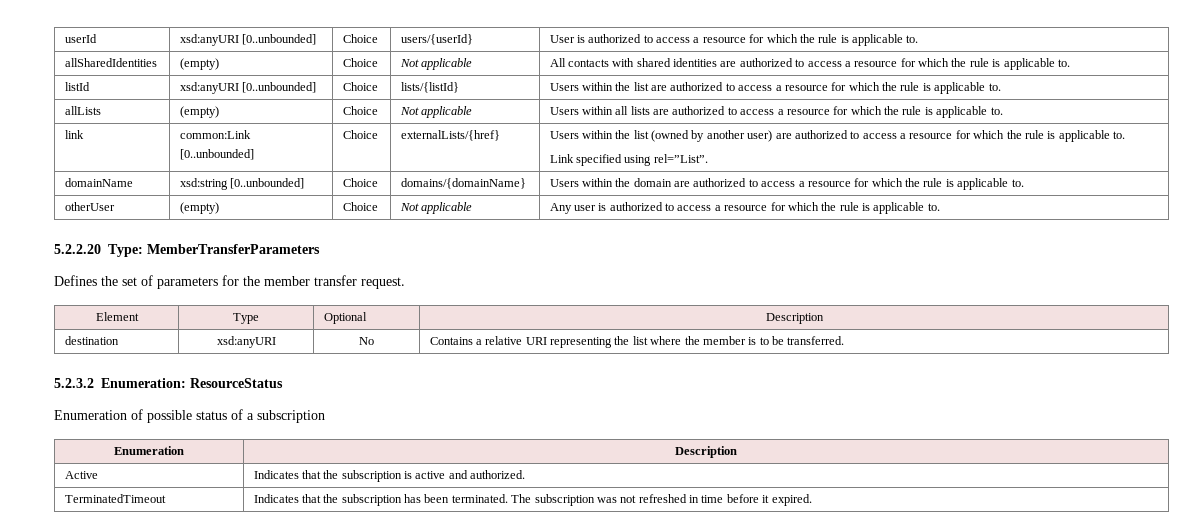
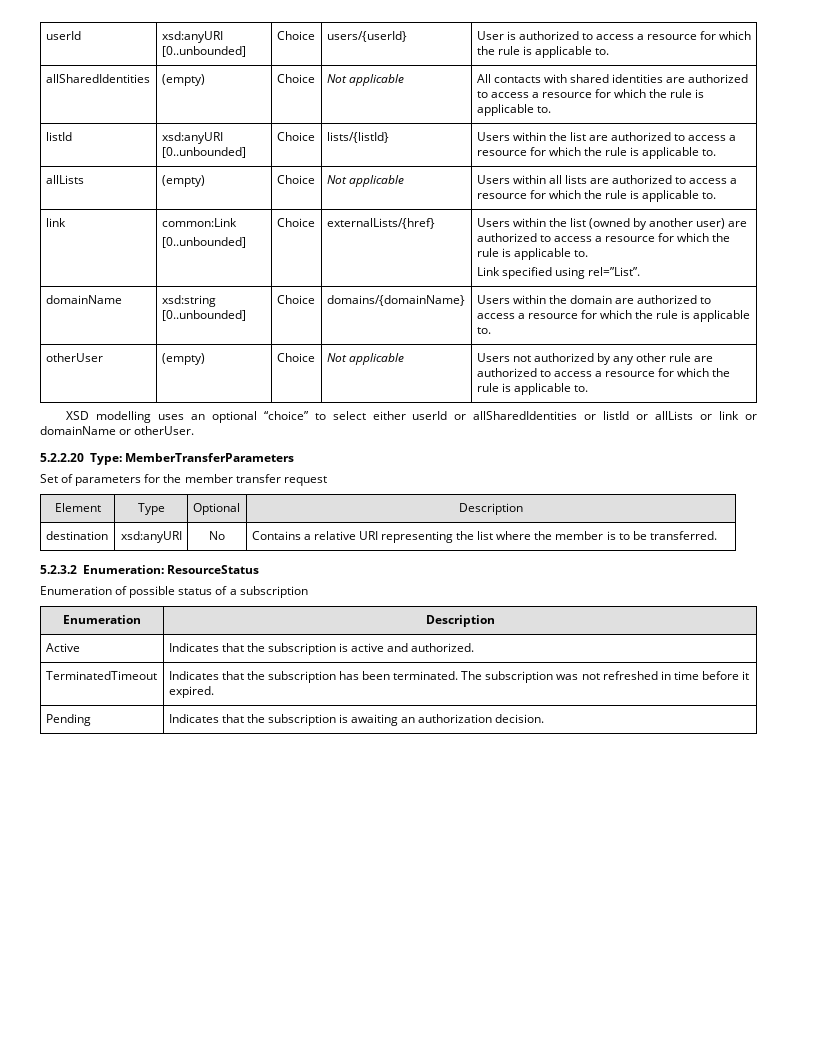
[549,203,607,214] Any user is -> [476,353,714,365] Users not authorized by any other rule are
(940, 207) none -> [65,411,757,423] [40,426,195,435] // XSD modelling uses an optional “choice” to select either userId or allSharedIdentities or listId or allLists or link or domainName or otherUser.
[54,275,137,286] Defines the set -> [40,474,58,483] Set
[361,277,405,289] request. -> [283,476,327,486] request
(812, 500) none -> [45,714,91,726] [168,714,545,726] // Pending | Indicates that the subscription is awaiting an authorization decision.

